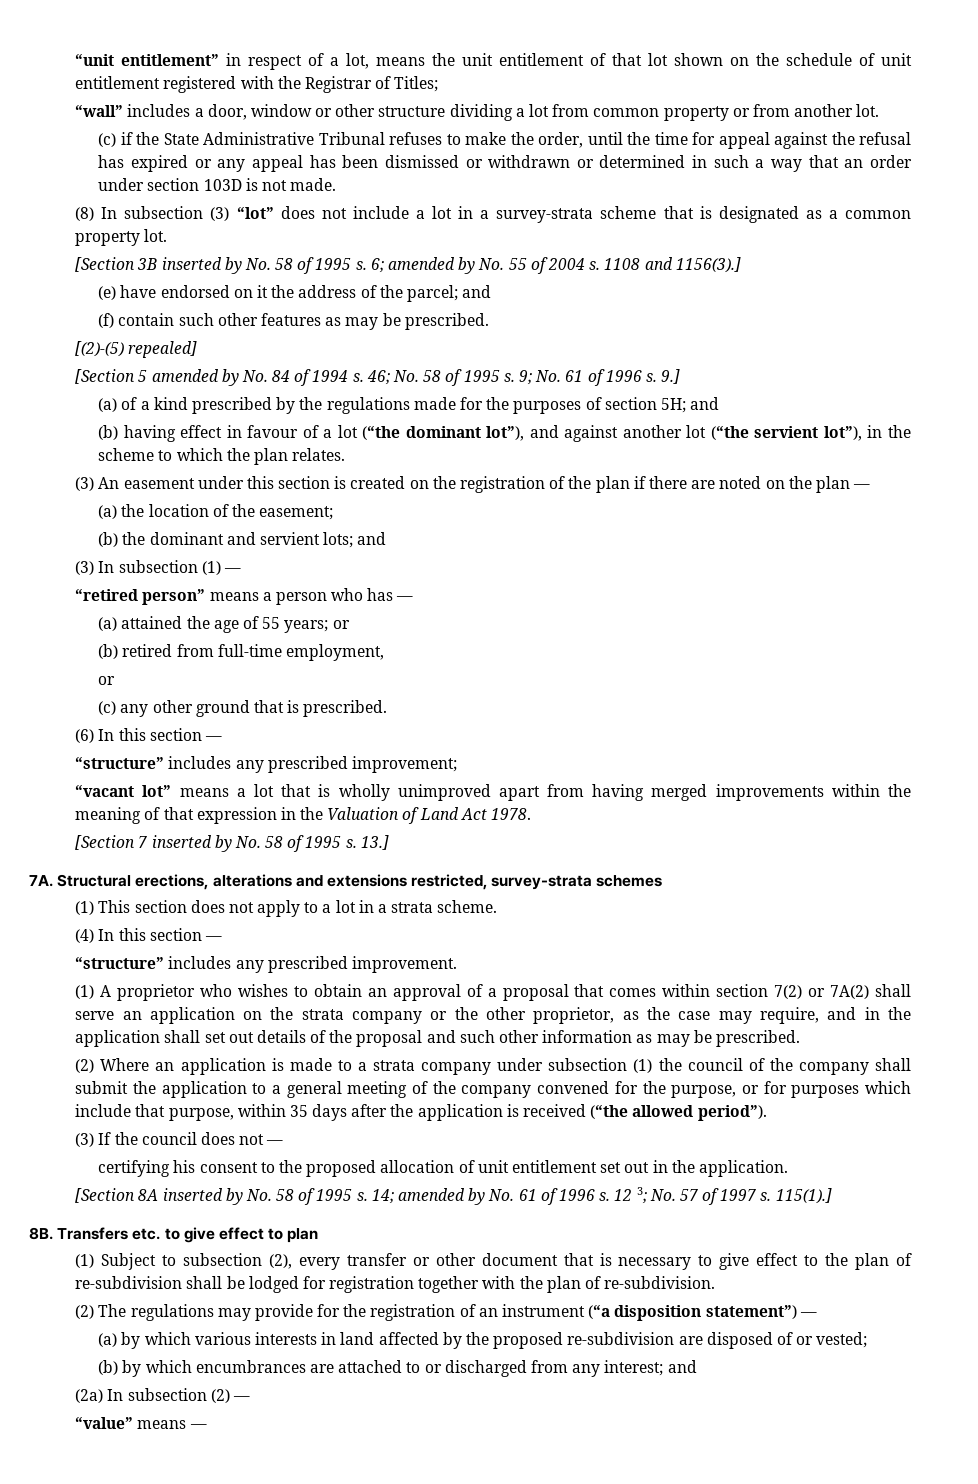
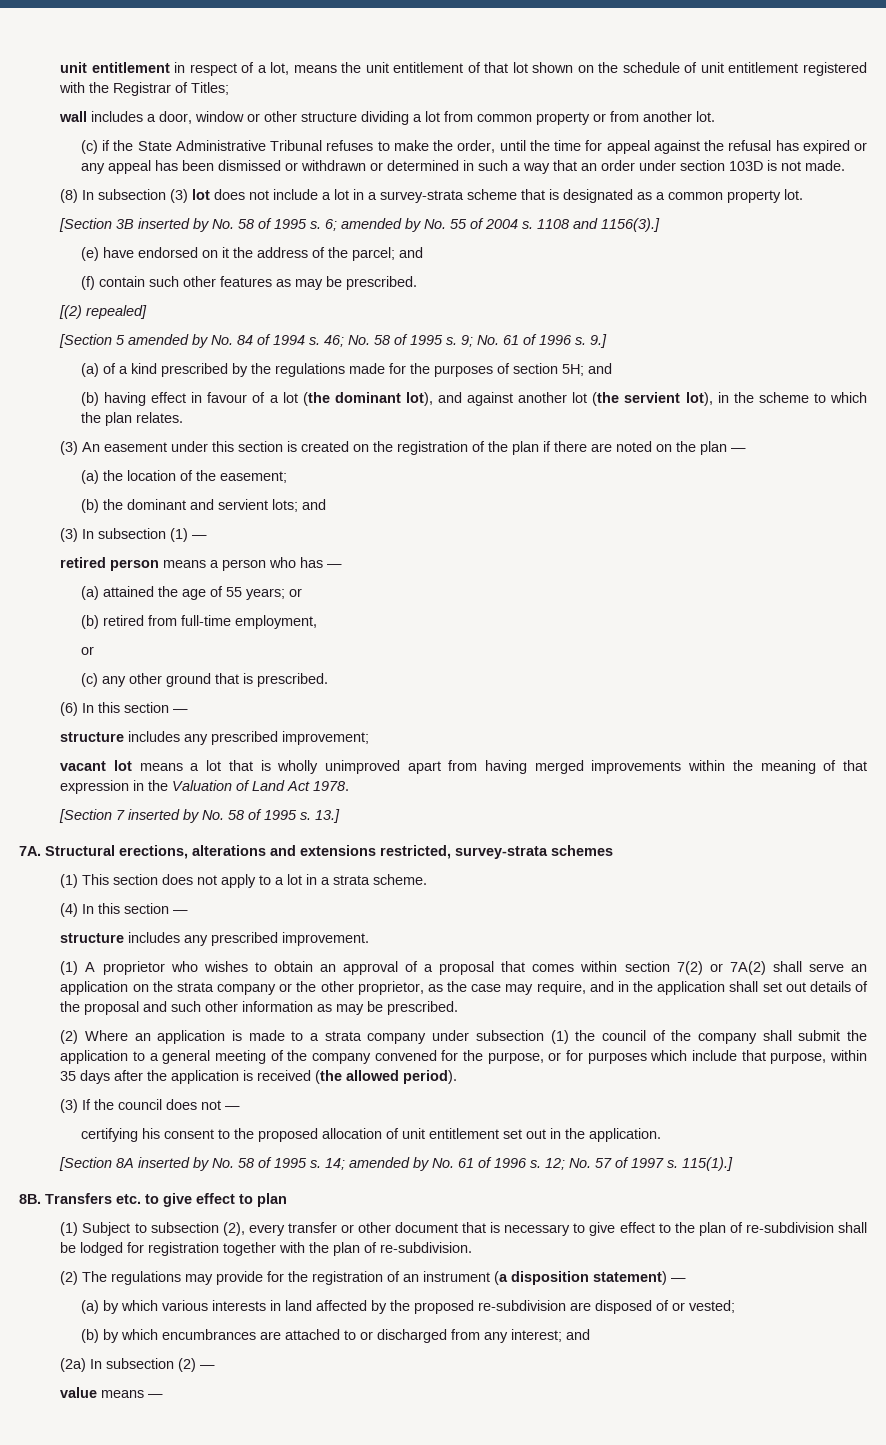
[75,54,220,66] “unit entitlement” -> [60,62,170,73] unit entitlement
[75,105,124,117] “wall” -> [59,111,88,122] wall
[236,207,274,219] “lot” -> [192,189,211,200] lot
[75,341,125,357] [(2)-(5) -> [59,305,83,319] [(2)
[362,426,525,441] (“the dominant lot”), -> [302,392,433,406] (the dominant lot),
[710,426,862,441] (“the servient lot”), -> [592,392,713,406] (the servient lot),
[75,589,206,605] “retired person” -> [60,557,160,571] retired person
[75,757,165,769] “structure” -> [60,732,125,742] structure
[75,785,172,797] “vacant lot” -> [60,760,133,771] vacant lot
[75,957,165,969] “structure” -> [60,933,125,943] structure
[590,1105,767,1121] (“the allowed period”). -> [315,1070,458,1084] (the allowed period).
[614,1187,647,1204] 12 3; -> [545,1158,566,1170] 12;
[588,1305,797,1321] (“a disposition statement”) -> [494,1271,668,1285] (a disposition statement)
[75,1417,134,1429] “value” -> [60,1387,98,1398] value

